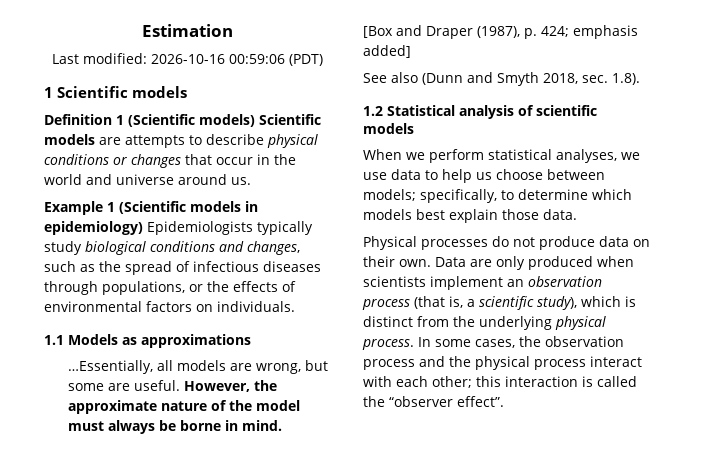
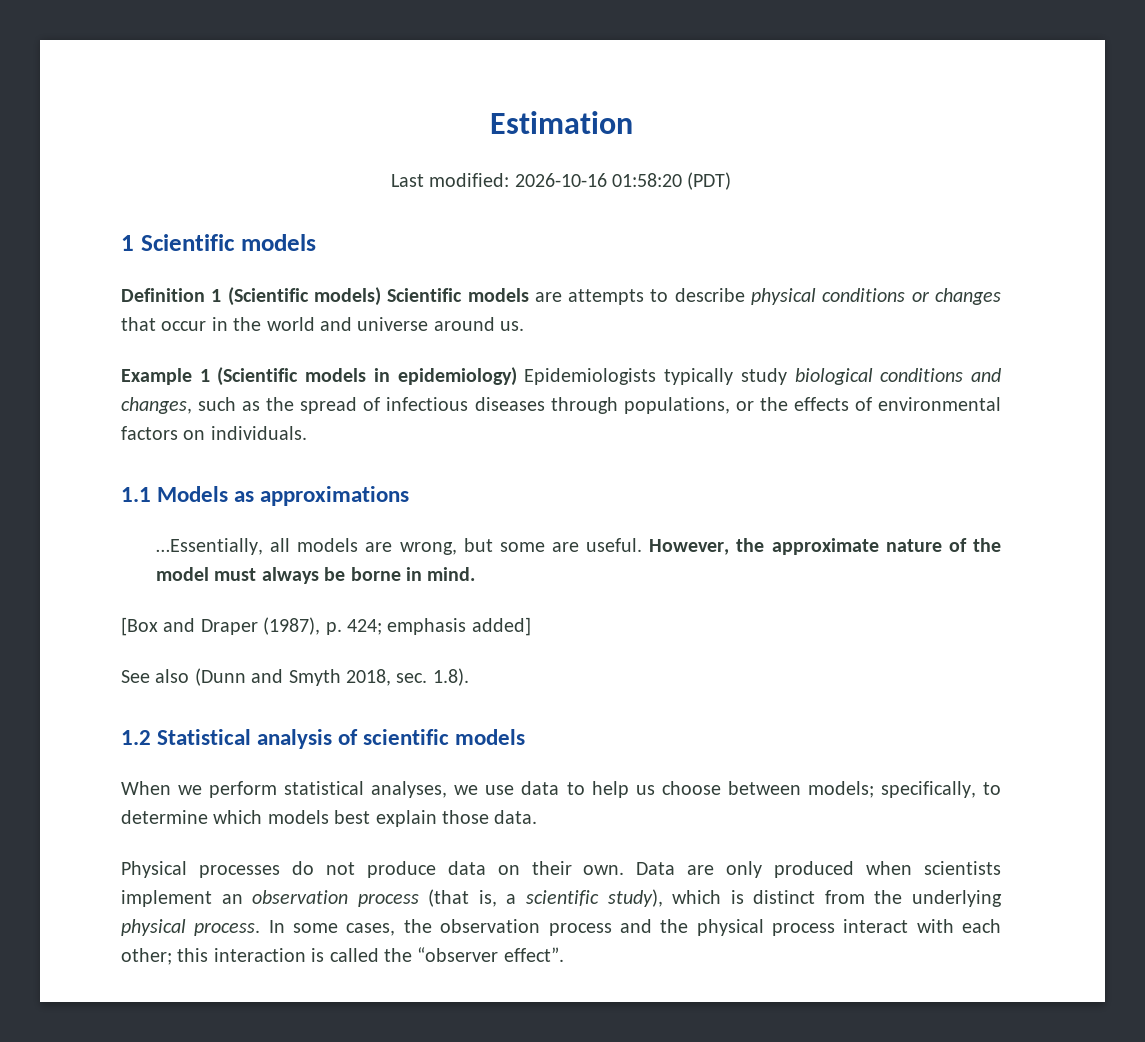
[229,54,285,64] 00:59:06 -> [611,173,682,187] 01:58:20

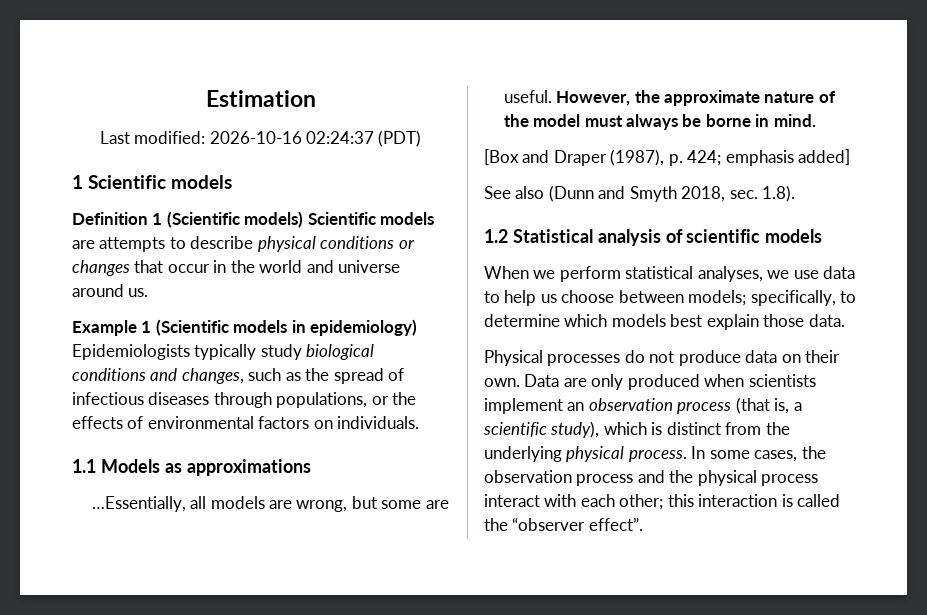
[611,173,682,187] 01:58:20 -> [305,131,374,144] 02:24:37

